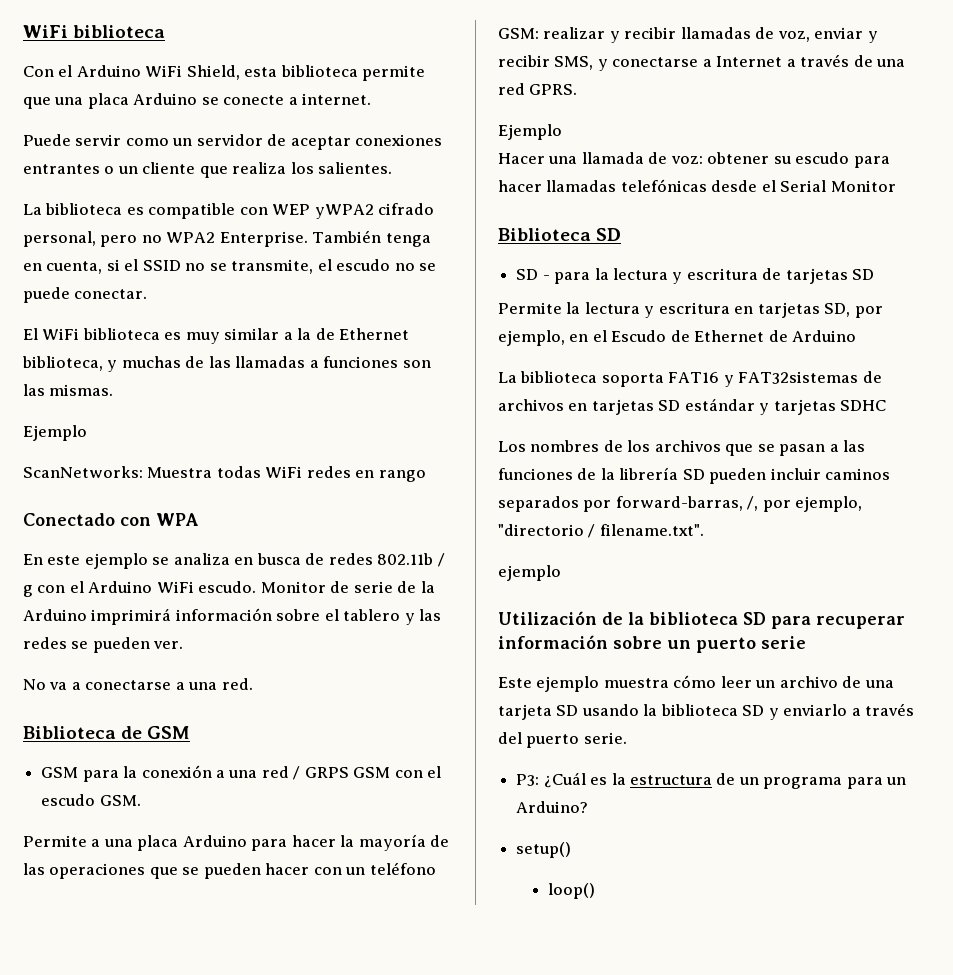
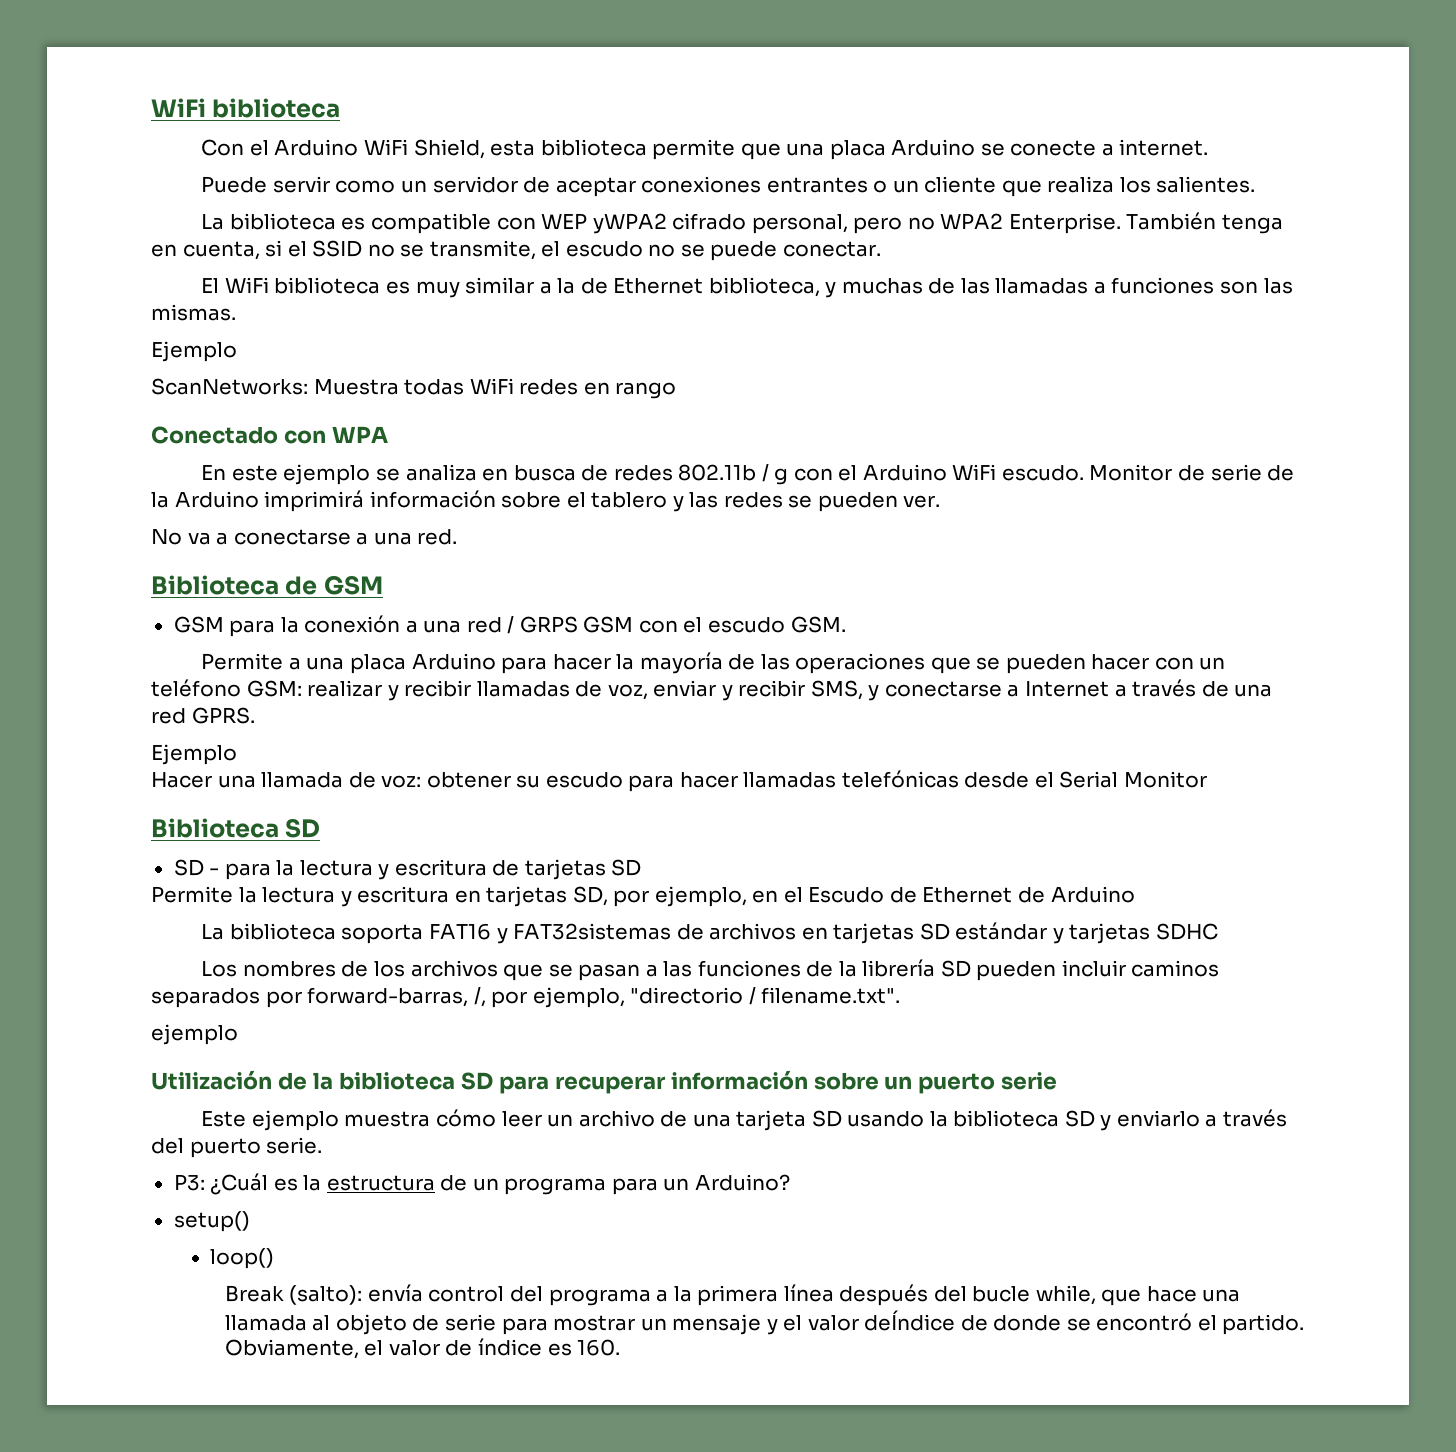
(595, 891) none -> [224,1284,1241,1306] [224,1310,1305,1335] [224,1338,621,1359] // Break (salto): envía control del programa a la primera línea después del bucle while, que hace una llamada al objeto de serie para mostrar un mensaje y el valor deÍndice de donde se encontró el partido. Obviamente, el valor de índice es 160.

